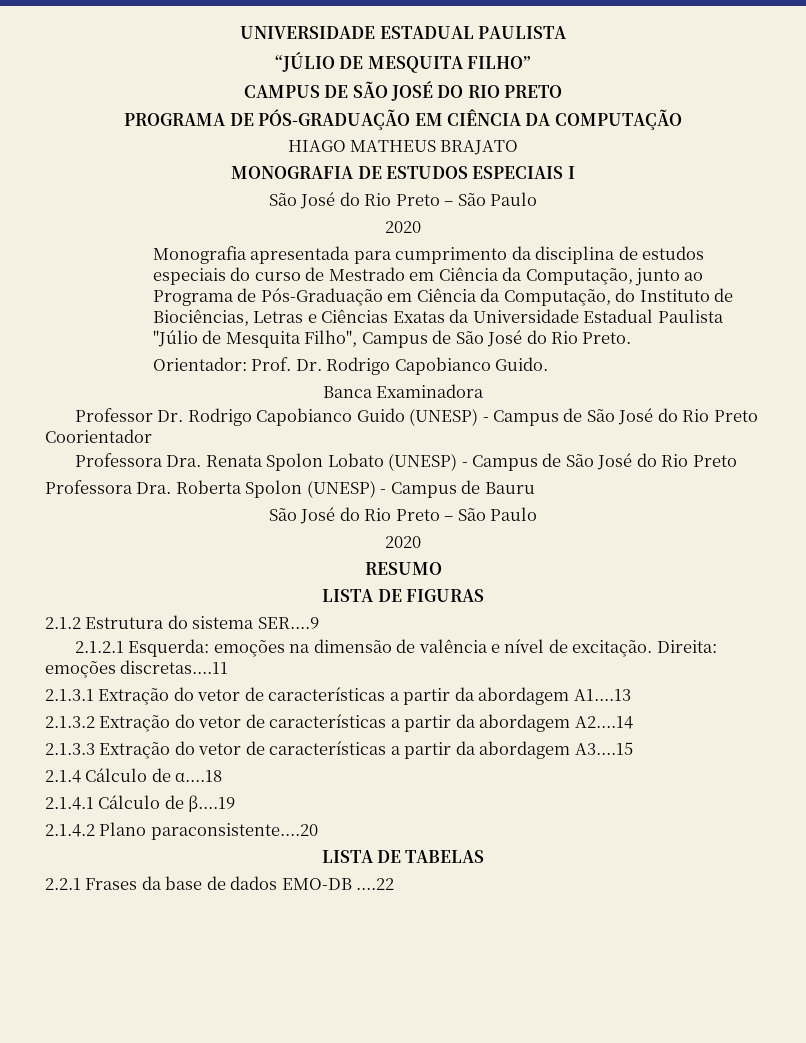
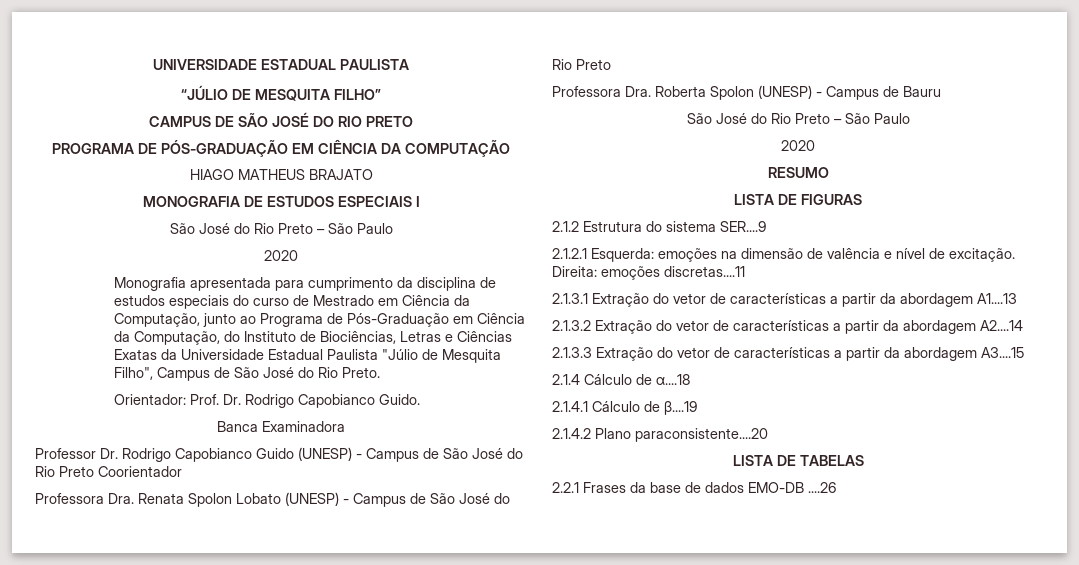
[356,878,395,890] ....22 -> [808,482,836,493] ....26

